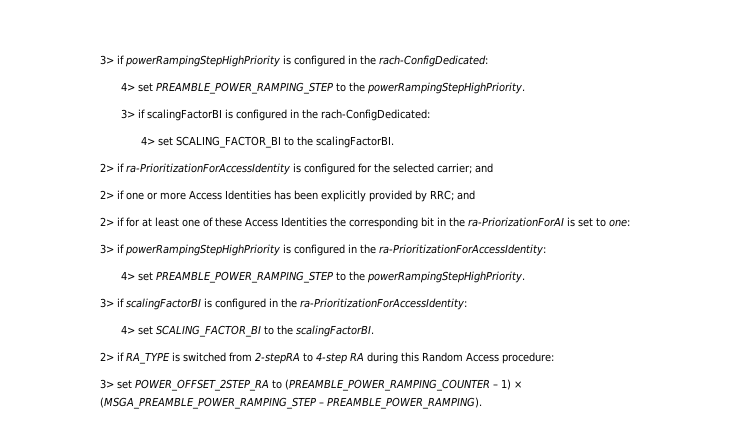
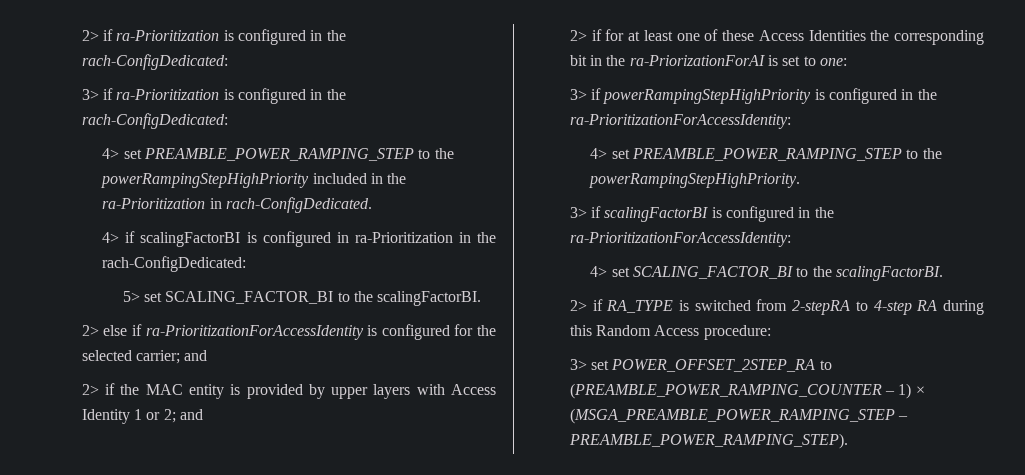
[100,55,281,67] 3> if powerRampingStepHighPriority -> [81,29,346,45] [81,54,228,70] [81,88,220,100] 2> if ra-Prioritization is configured in the rach-ConfigDedicated: // 3> if ra-Prioritization
[366,82,525,94] [120,109,430,121] [141,136,395,148] [100,163,115,172] powerRampingStepHighPriority. // 3> if scalingFactorBI is configured in the rach-ConfigDedicated: // 4> set SCALING_FACTOR_BI to the scalingFactorBI. // 2> -> [101,173,407,188] [102,197,372,213] [102,231,496,247] [102,256,247,272] [122,291,482,306] [81,325,128,336] powerRampingStepHighPriority included in the ra-Prioritization in rach-ConfigDedicated. // 4> if scalingFactorBI is configured in ra-Prioritization in the rach-ConfigDedicated: // 5> set SCALING_FACTOR_BI to the scalingFactorBI. // 2> else
[126,190,455,202] one or more Access Identities has been explicitly provided by RRC; -> [120,384,496,399] [81,409,176,424] the MAC entity is provided by upper layers with Access Identity 1 or 2;
[327,397,483,409] PREAMBLE_POWER_RAMPING). -> [568,433,848,449] PREAMBLE_POWER_RAMPING_STEP).

